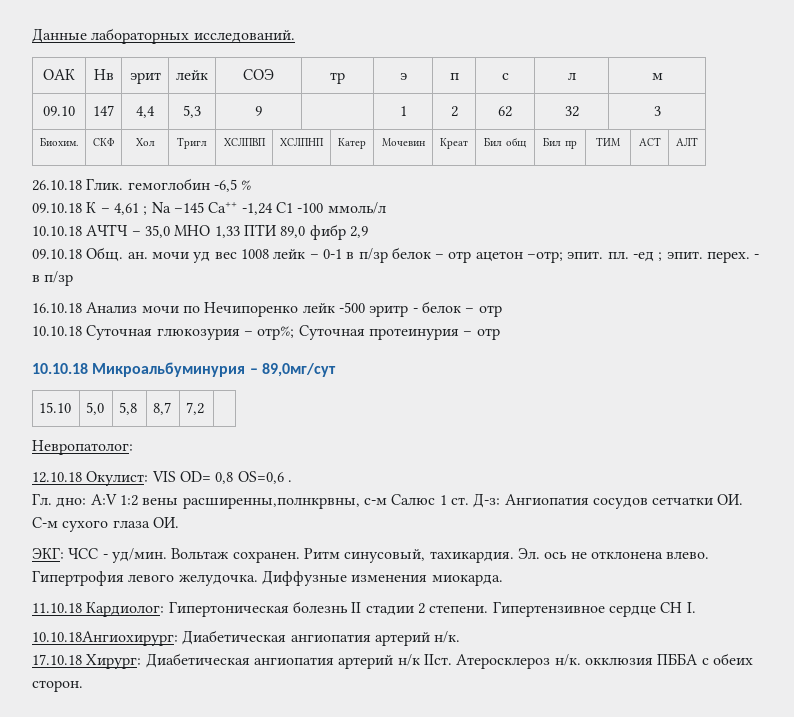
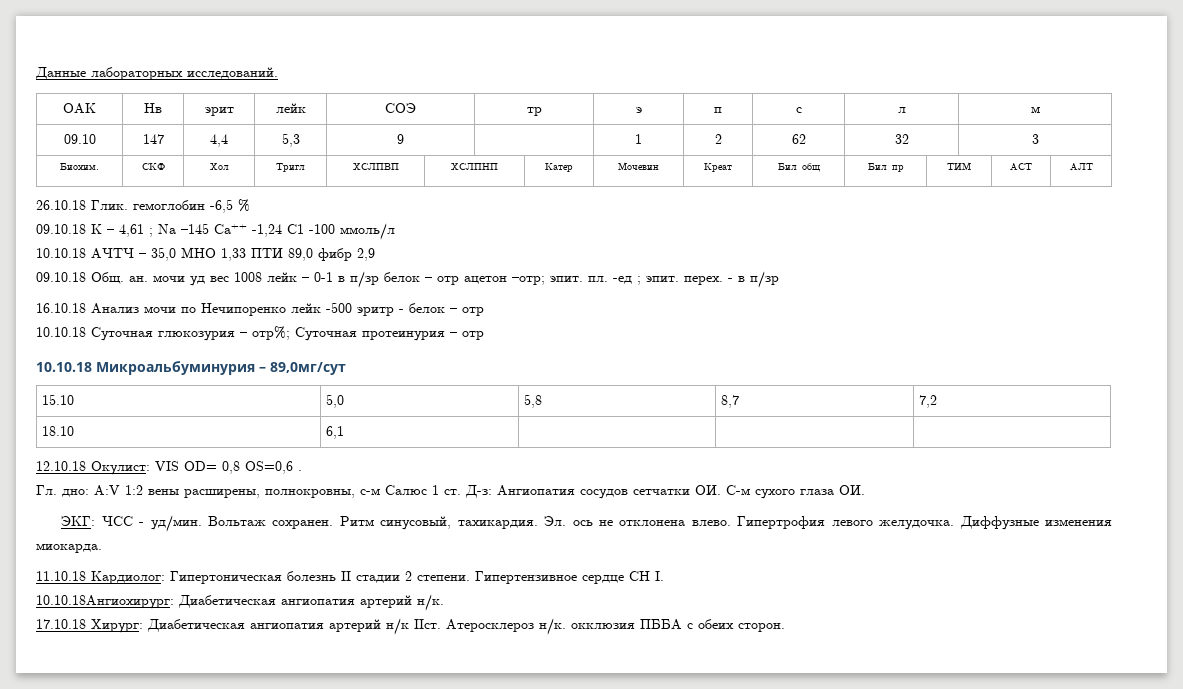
[32,440,133,455] | // Невропатолог: -> [42,426,75,436] [326,426,345,439] // 18.10 | 6,1 | | |
[182,497,360,509] расширенны,полнкрвны, -> [184,489,355,498] расширены, полнокровны,

